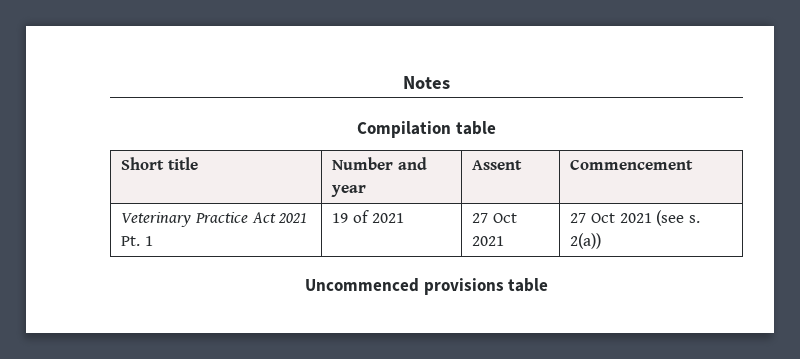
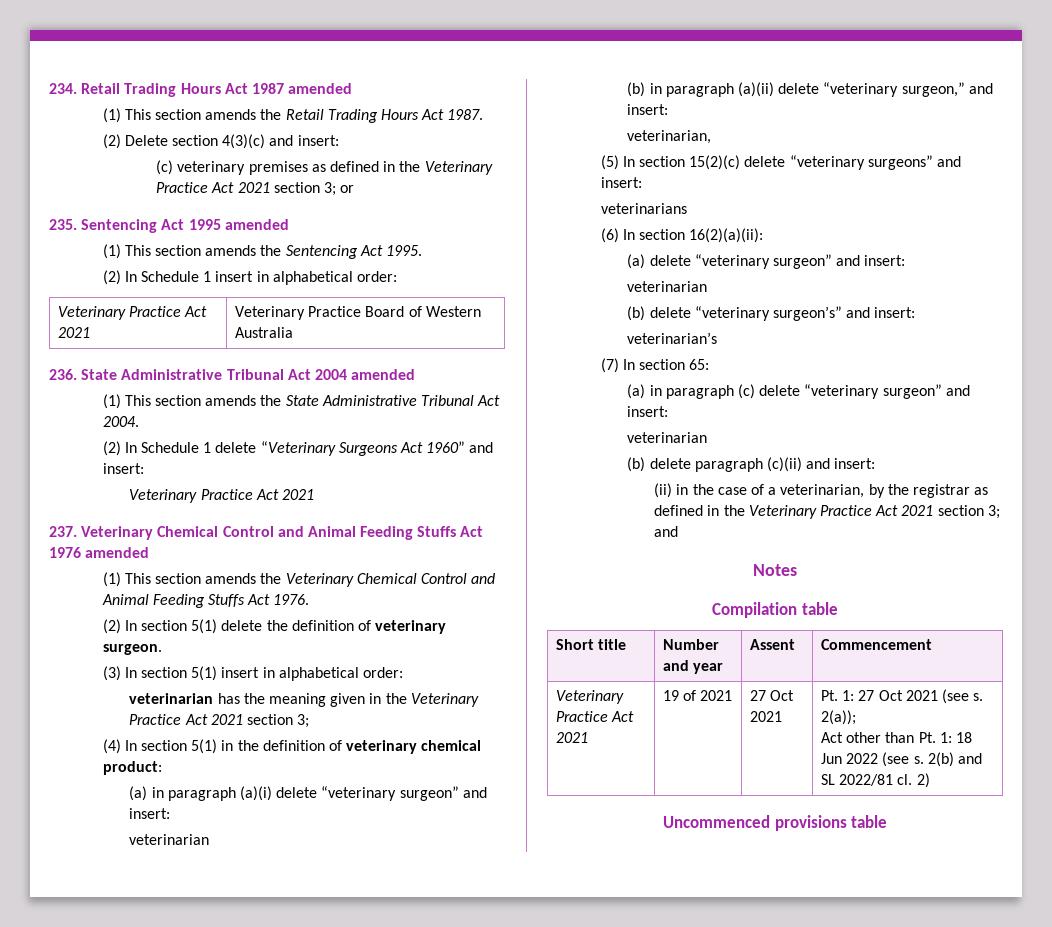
(403, 82) none -> [49,83,353,97] [102,108,484,123] [102,134,339,149] [156,160,493,175] [156,182,355,196] [49,219,289,233] [102,244,422,259] [102,270,397,285] [58,306,208,320] [58,327,91,338] [235,306,481,320] [235,327,294,338] [49,369,416,380] [102,394,501,409] [102,416,139,427] [102,441,494,456] [102,463,144,474] [129,489,314,503] [49,526,484,540] [49,547,150,558] [102,572,496,587] [101,594,310,608] [102,619,447,634] [102,644,162,655] [102,666,403,681] [129,693,479,707] [129,714,310,728] [102,739,482,754] [102,761,162,775] [129,786,487,801] [129,808,171,819] [129,834,210,845] [627,82,993,97] [627,104,669,115] [627,130,712,144] [600,155,961,170] [600,177,642,188] [600,203,687,214] [600,228,764,243] [627,254,906,269] [627,281,708,292] [627,306,916,321] [627,332,718,344] [600,358,710,373] [627,384,970,399] [627,406,669,417] [627,432,708,443] [627,457,876,472] [654,483,989,498] [654,505,1000,519] [654,526,679,537] 234. Retail Trading Hours Act 1987 amended // (1) This section amends the Retail Trading Hours Act 1987. // (2) Delete section 4(3)(c) and insert: // (c) veterinary premises as defined in the Veterinary Practice Act 2021 section 3; or // 235. Sentencing Act 1995 amended // (1) This section amends the Sentencing Act 1995. // (2) In Schedule 1 insert in alphabetical order: // Veterinary Practice Act 2021 | Veterinary Practice Board of Western Australia // 236. State Administrative Tribunal Act 2004 amended // (1) This section amends the State Administrative Tribunal Act 2004. // (2) In Schedule 1 delete “Veterinary Surgeons Act 1960” and insert: // Veterinary Practice Act 2021 // 237. Veterinary Chemical Control and Animal Feeding Stuffs Act 1976 amended // (1) This section amends the Veterinary Chemical Control and Animal Feeding Stuffs Act 1976. // (2) In section 5(1) delete the definition of veterinary surgeon. // (3) In section 5(1) insert in alphabetical order: // veterinarian has the meaning given in the Veterinary Practice Act 2021 section 3; // (4) In section 5(1) in the definition of veterinary chemical product: // (a) in paragraph (a)(i) delete “veterinary surgeon” and insert: // veterinarian // (b) in paragraph (a)(ii) delete “veterinary surgeon,” and insert: // veterinarian, // (5) In section 15(2)(c) delete “veterinary surgeons” and insert: // veterinarians // (6) In section 16(2)(a)(ii): // (a) delete “veterinary surgeon” and insert: // veterinarian // (b) delete “veterinary surgeon’s” and insert: // veterinarian’s // (7) In section 65: // (a) in paragraph (c) delete “veterinary surgeon” and insert: // veterinarian // (b) delete paragraph (c)(ii) and insert: // (ii) in the case of a veterinarian, by the registrar as defined in the Veterinary Practice Act 2021 section 3; and //
[121,236,154,246] Pt. 1 -> (589, 737) none
(505, 241) none -> [821,690,855,701] Pt. 1:
[570,233,602,249] 2(a)) -> [821,710,857,725] [821,732,973,743] [821,752,983,767] [821,773,930,788] 2(a)); // Act other than Pt. 1: 18 Jun 2022 (see s. 2(b) and SL 2022/81 cl. 2)

